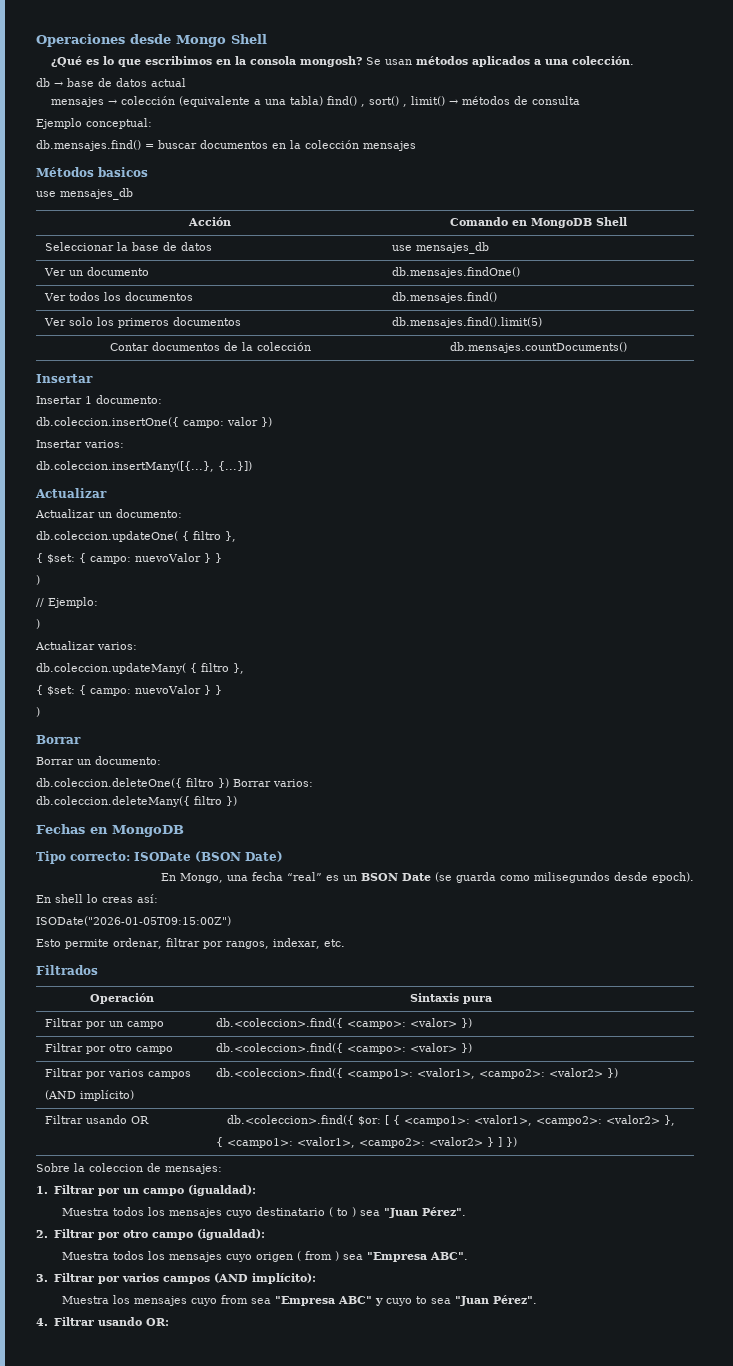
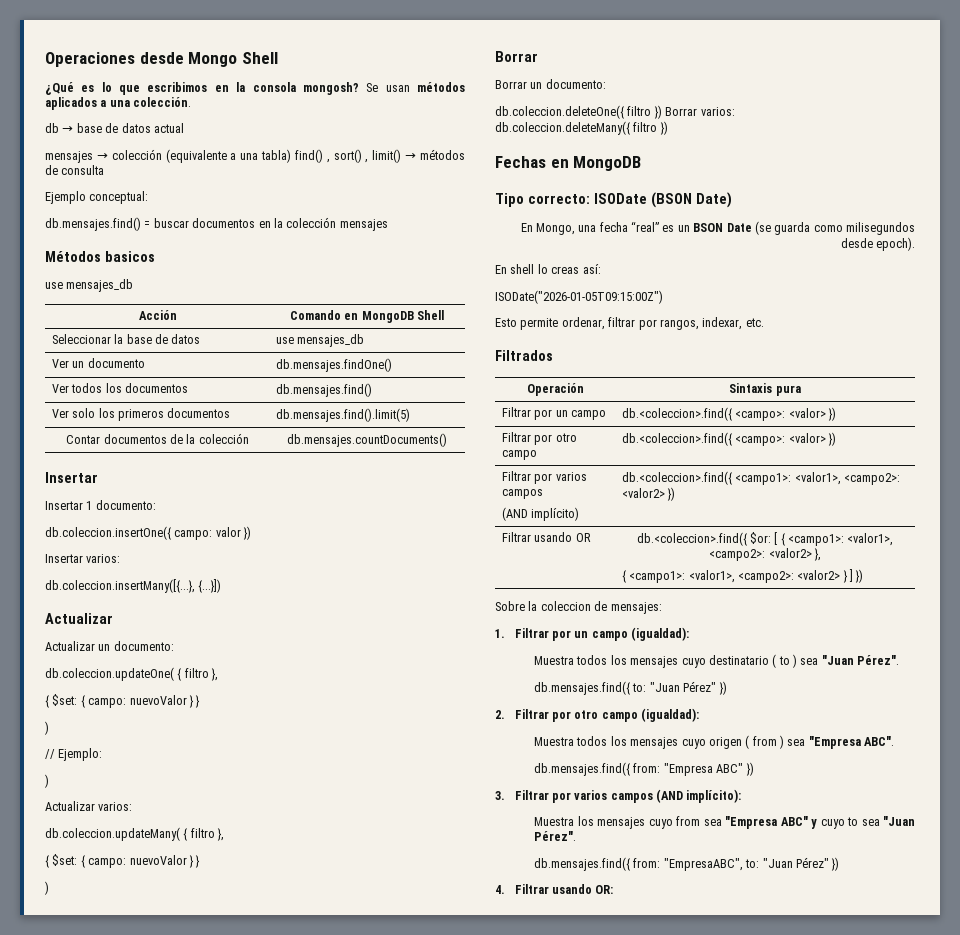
(467, 1211) none -> [534,681,727,695] // db.mensajes.find({ to: "Juan Pérez" })
(469, 1256) none -> [534,762,754,776] // db.mensajes.find({ from: "Empresa ABC" })
(538, 1299) none -> [534,857,840,871] // db.mensajes.find({ from: "EmpresaABC", to: "Juan Pérez" })

